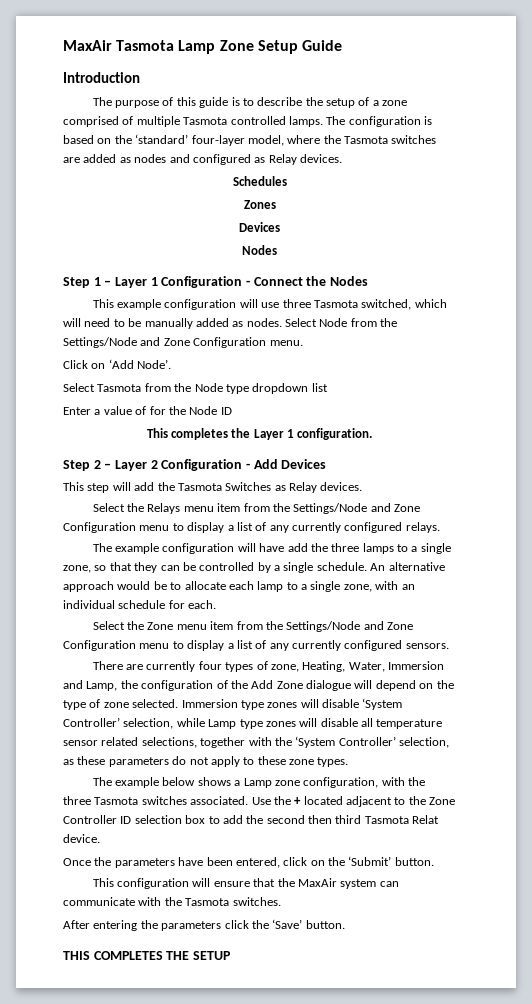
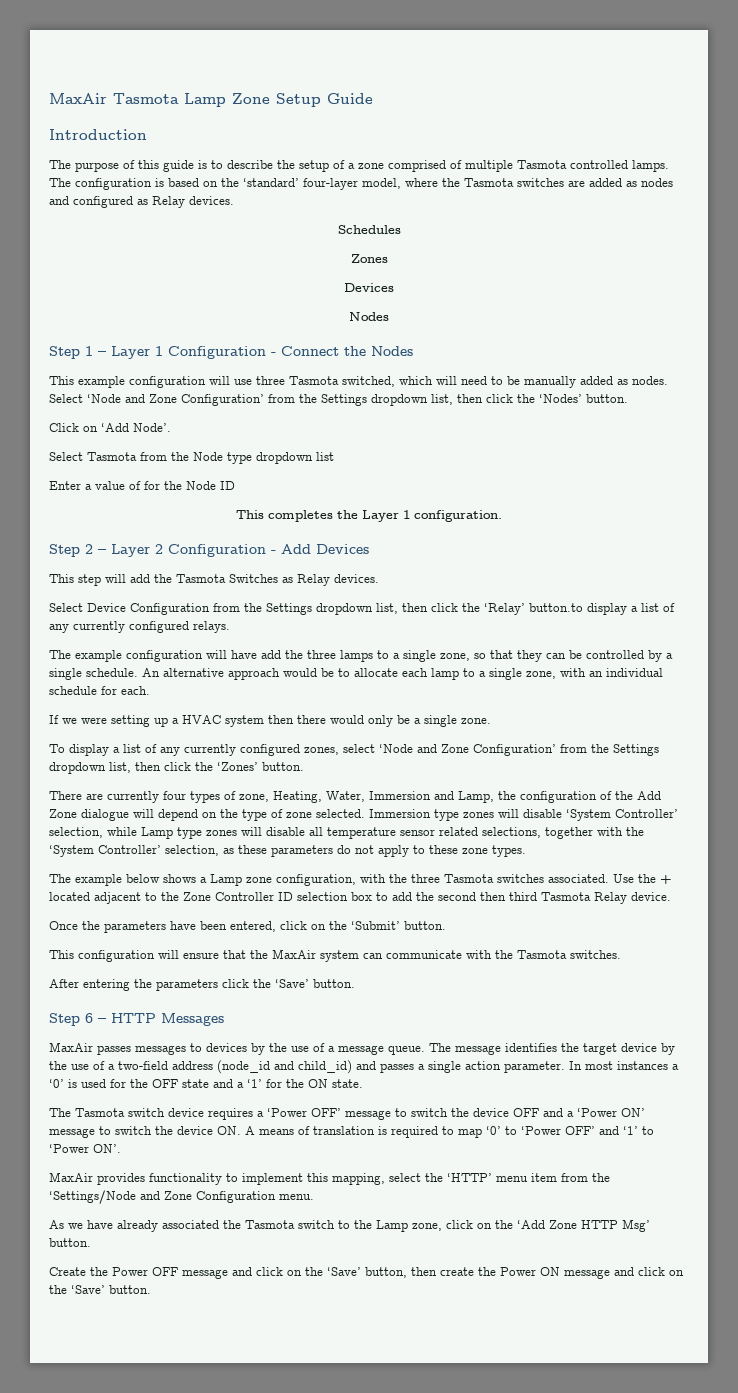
[319,318,398,327] [63,337,303,348] Node from the Settings/Node and Zone Configuration menu. -> [87,394,628,406] ‘Node and Zone Configuration’ from the Settings dropdown list, then click the ‘Nodes’ button.
[127,503,421,514] [63,522,184,533] the Relays menu item from the Settings/Node and Zone Configuration menu to -> [87,603,583,615] Device Configuration from the Settings dropdown list, then click the ‘Relay’ button.to
[92,621,414,632] [63,640,449,651] Select the Zone menu item from the Settings/Node and Zone Configuration menu to display a list of any currently configured sensors. -> [49,715,491,727] [49,744,659,756] [49,762,304,774] If we were setting up a HVAC system then there would only be a single zone. // To display a list of any currently configured zones, select ‘Node and Zone Configuration’ from the Settings dropdown list, then click the ‘Zones’ button.
[412,815,440,824] Relat -> [594,892,627,904] Relay
[63,951,231,960] THIS COMPLETES THE SETUP -> [49,1013,224,1026] [49,1042,675,1055] [49,1060,679,1074] [49,1079,363,1088] [49,1108,645,1120] [49,1126,654,1138] [49,1144,121,1153] [49,1172,610,1185] [49,1190,314,1204] [49,1219,650,1232] [49,1238,91,1247] [49,1267,684,1279] [49,1285,151,1294] Step 6 – HTTP Messages // MaxAir passes messages to devices by the use of a message queue. The message identifies the target device by the use of a two-field address (node_id and child_id) and passes a single action parameter. In most instances a ‘0’ is used for the OFF state and a ‘1’ for the ON state. // The Tasmota switch device requires a ‘Power OFF’ message to switch the device OFF and a ‘Power ON’ message to switch the device ON. A means of translation is required to map ‘0’ to ‘Power OFF’ and ‘1’ to ‘Power ON’. // MaxAir provides functionality to implement this mapping, select the ‘HTTP’ menu item from the ‘Settings/Node and Zone Configuration menu. // As we have already associated the Tasmota switch to the Lamp zone, click on the ‘Add Zone HTTP Msg’ button. // Create the Power OFF message and click on the ‘Save’ button, then create the Power ON message and click on the ‘Save’ button.

